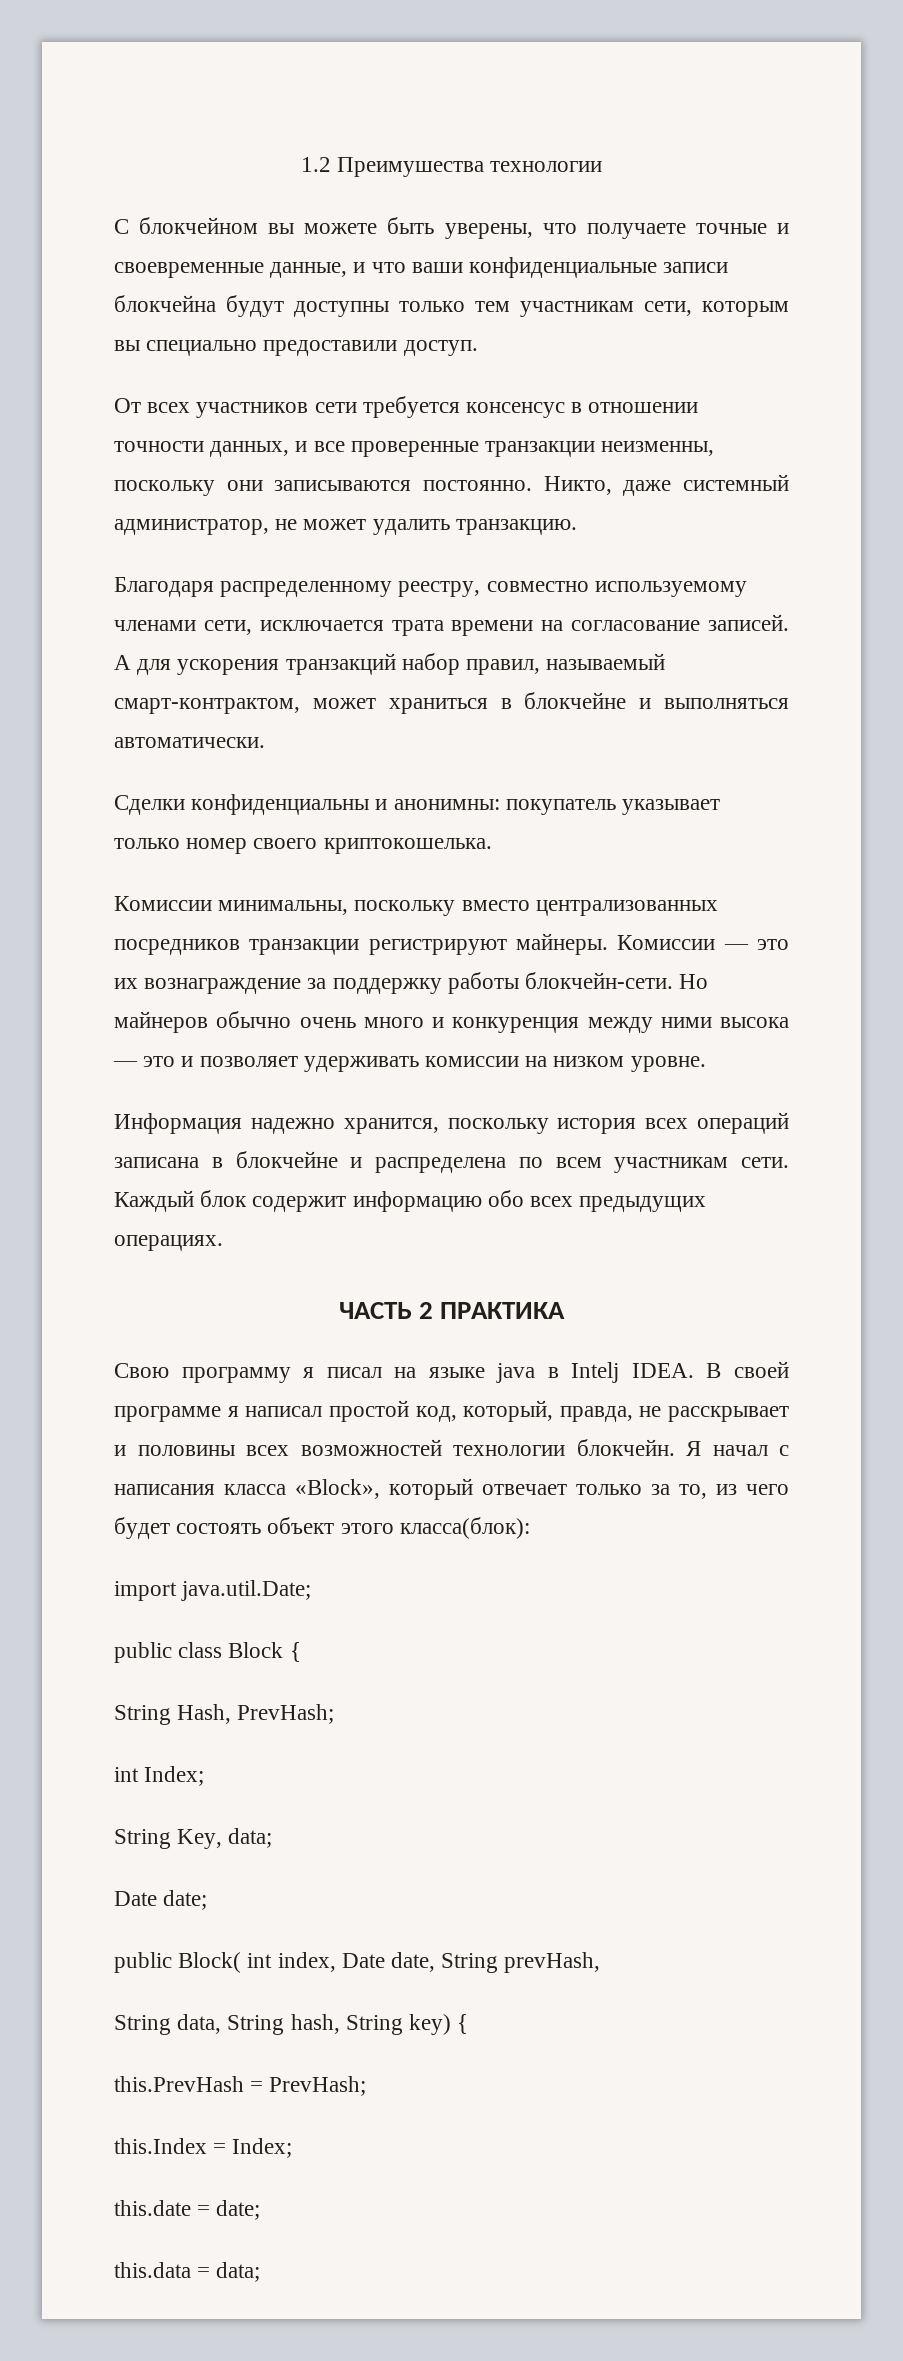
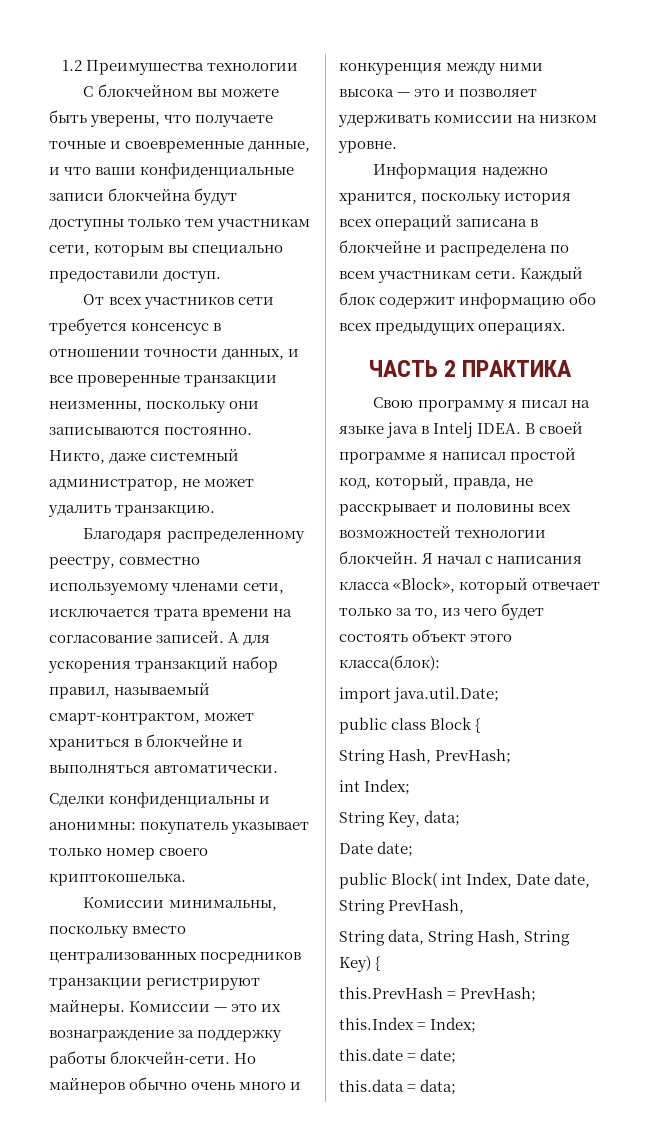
[277,1952,336,1972] index, -> [466,872,513,888] Index,
[504,1952,601,1973] prevHash, -> [388,899,465,914] PrevHash,
[290,2014,452,2035] hash, String key) -> [477,930,571,946] [339,955,371,972] Hash, String Key)

